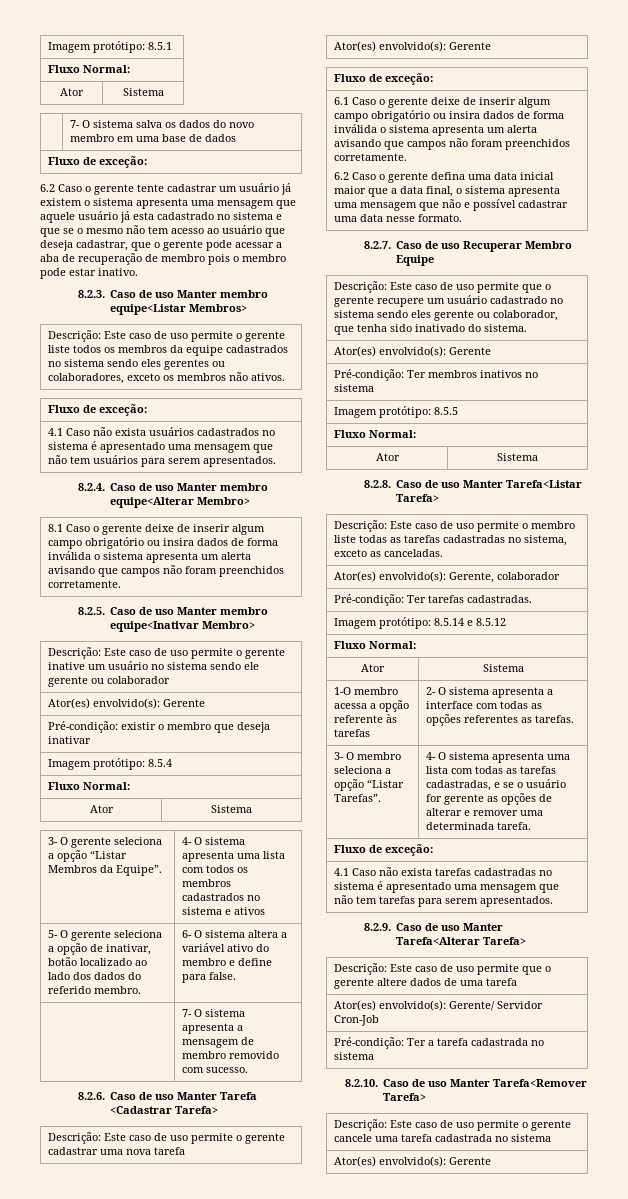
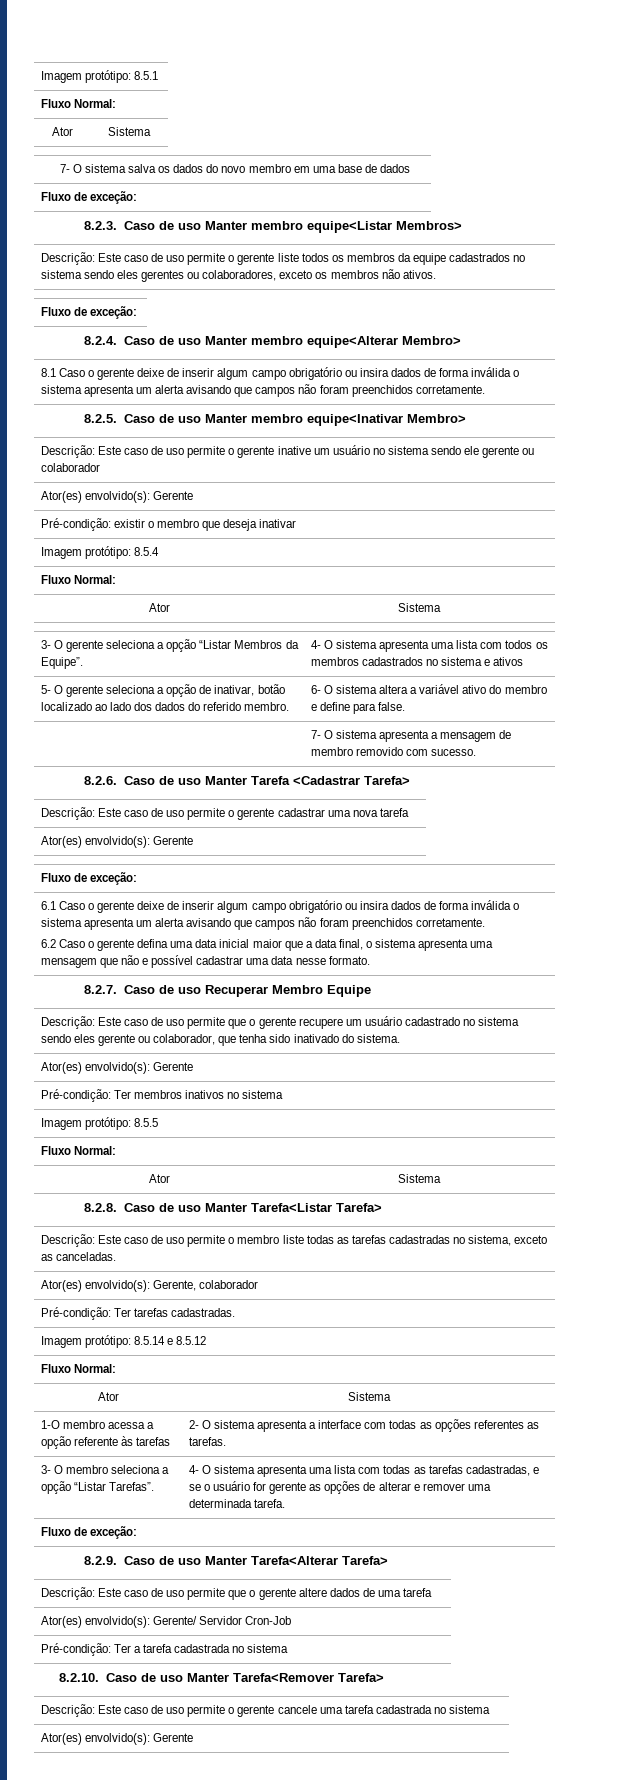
[40,183,291,195] [40,198,296,209] [40,211,282,223] [40,225,285,237] [40,240,282,251] [40,253,286,265] [40,268,138,279] // 6.2 Caso o gerente tente cadastrar um usuário já existem o sistema apresenta uma mensagem que aquele usuário já esta cadastrado no sistema e que se o mesmo não tem acesso ao usuário que deseja cadastrar, que o gerente pode acessar a aba de recuperação de membro pois o membro pode estar inativo. -> (137, 197) none
[48,427,276,436] [48,441,274,453] [48,455,277,467] // 4.1 Caso não exista usuários cadastrados no sistema é apresentado uma mensagem que não tem usuários para serem apresentados. -> (137, 312) none
[334,867,553,876] [334,881,560,893] [334,895,554,907] // 4.1 Caso não exista tarefas cadastradas no sistema é apresentado uma mensagem que não tem tarefas para serem apresentados. -> (137, 1532) none

